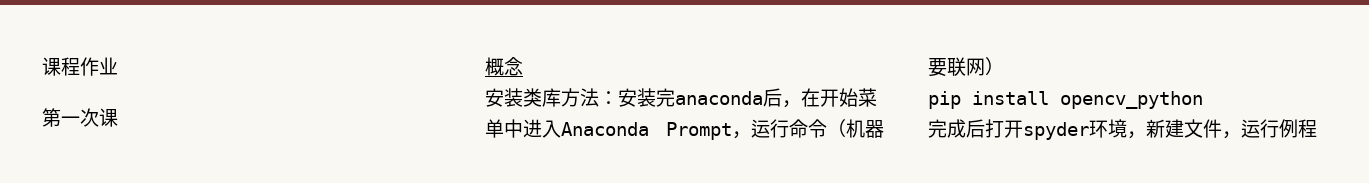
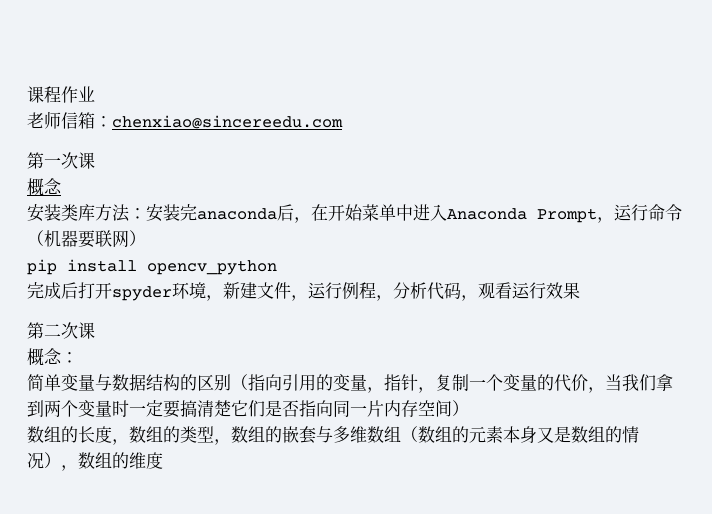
(118, 66) none -> [27,111,343,129] // 老师信箱：chenxiao@sincereedu.com
(1317, 128) none -> [376,282,580,301] [27,322,95,339] [27,348,78,366] [27,374,673,393] [27,400,469,418] [27,426,639,445] [27,452,163,471] ，分析代码，观看运行效果 // 第二次课 // 概念： // 简单变量与数据结构的区别（指向引用的变量，指针，复制一个变量的代价，当我们拿到两个变量时一定要搞清楚它们是否指向同一片内存空间） // 数组的长度，数组的类型，数组的嵌套与多维数组（数组的元素本身又是数组的情况），数组的维度

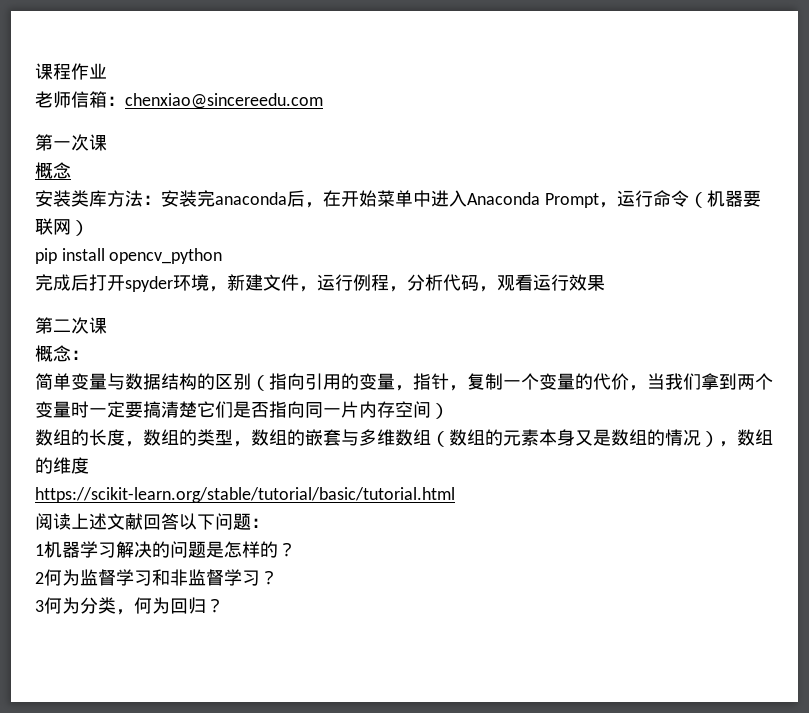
(163, 460) none -> [35,487,455,503] [35,513,269,530] [35,541,296,558] [35,569,278,586] [35,597,224,615] // https://scikit-learn.org/stable/tutorial/basic/tutorial.html // 阅读上述文献回答以下问题： // 1机器学习解决的问题是怎样的？ // 2何为监督学习和非监督学习？ // 3何为分类，何为回归？

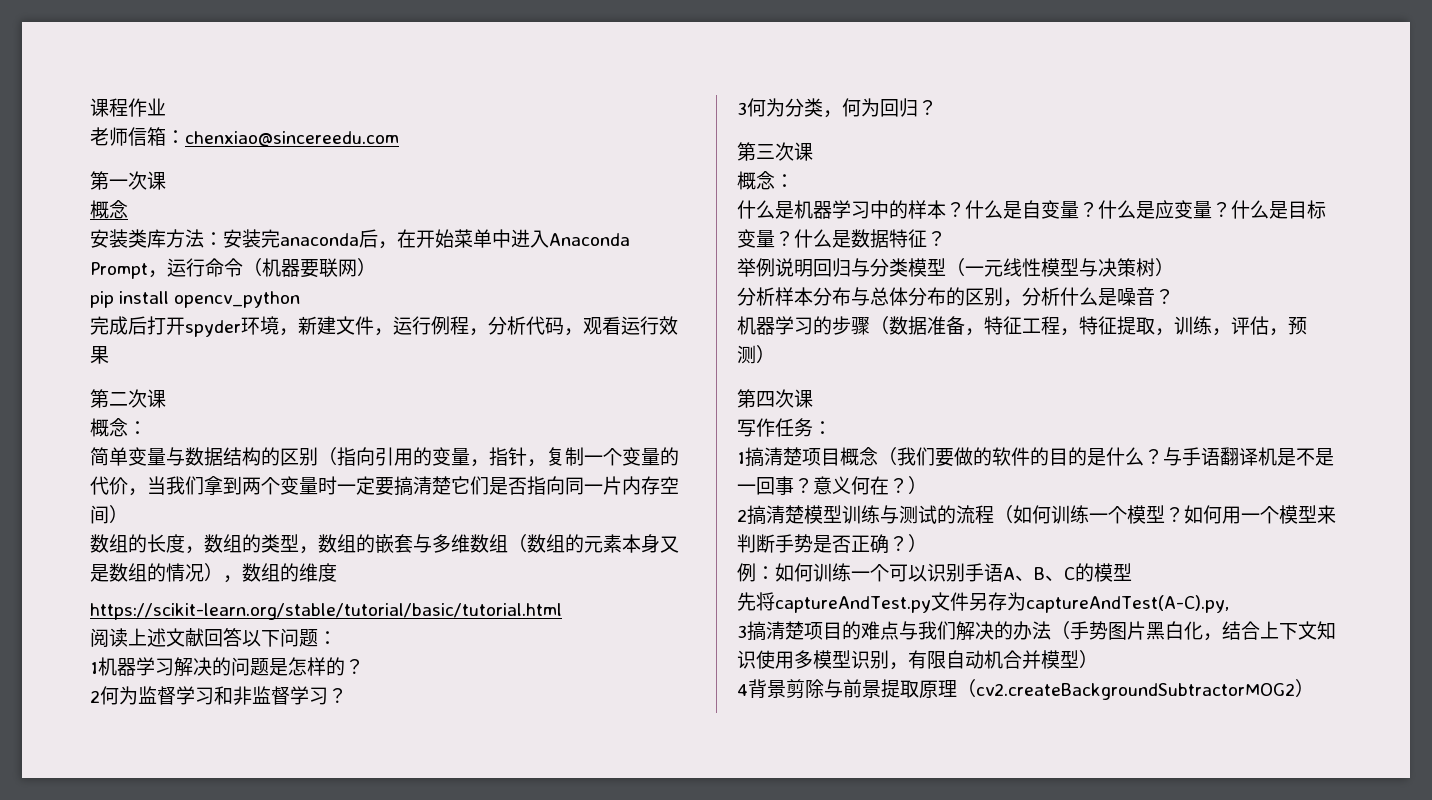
(224, 605) none -> [737,142,813,161] [737,171,794,190] [737,200,1326,219] [737,229,946,248] [737,258,1174,277] [737,287,1174,307] [737,316,1307,336] [737,345,775,364] [737,389,813,408] [737,418,832,437] [737,447,1334,467] [737,476,927,495] [737,505,1336,525] [737,534,927,554] [737,563,1132,582] [737,592,1229,613] [737,621,1336,641] [737,650,1098,670] [737,679,1314,700] // 第三次课 // 概念： // 什么是机器学习中的样本？什么是自变量？什么是应变量？什么是目标变量？什么是数据特征？ // 举例说明回归与分类模型（一元线性模型与决策树） // 分析样本分布与总体分布的区别，分析什么是噪音？ // 机器学习的步骤（数据准备，特征工程，特征提取，训练，评估，预测） // 第四次课 // 写作任务： // 1搞清楚项目概念（我们要做的软件的目的是什么？与手语翻译机是不是一回事？意义何在？） // 2搞清楚模型训练与测试的流程（如何训练一个模型？如何用一个模型来判断手势是否正确？） // 例：如何训练一个可以识别手语A、B、C的模型 // 先将captureAndTest.py文件另存为captureAndTest(A-C).py, // 3搞清楚项目的难点与我们解决的办法（手势图片黑白化，结合上下文知识使用多模型识别，有限自动机合并模型） // 4背景剪除与前景提取原理（cv2.createBackgroundSubtractorMOG2）

